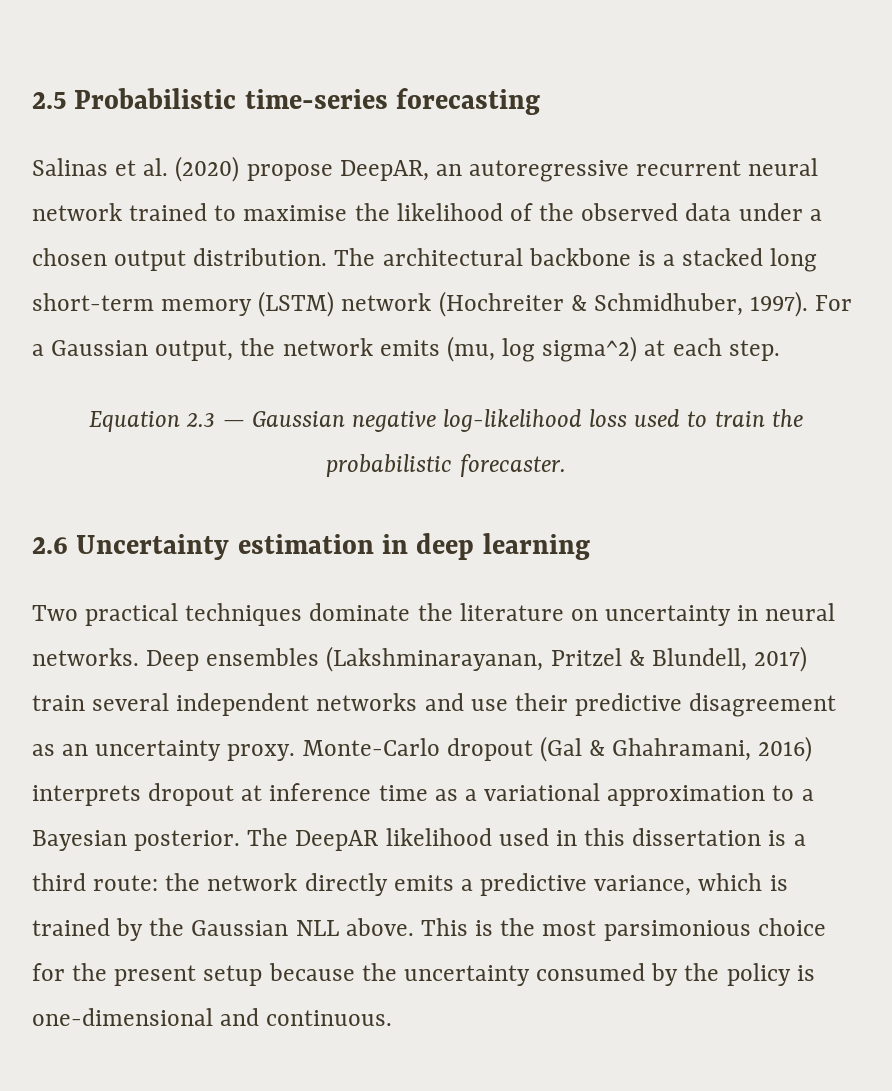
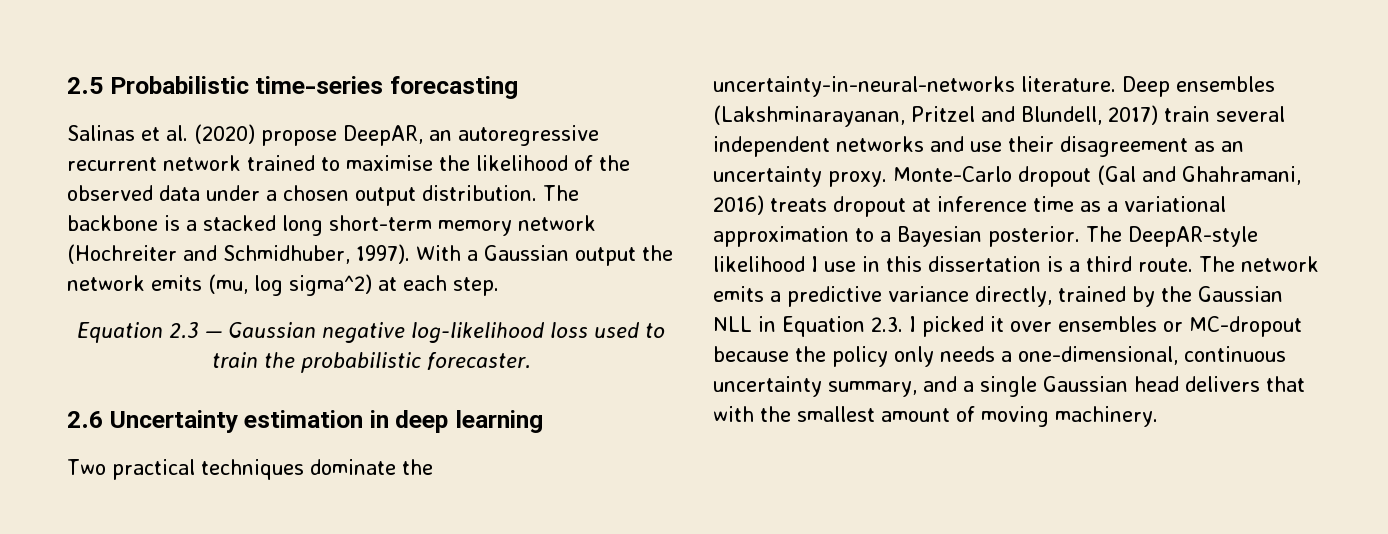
[748,158,819,176] neural -> (157, 164) none
[382,248,523,266] architectural -> (579, 193) none
[258,291,335,317] (LSTM) -> (512, 228) none
[570,295,587,311] & -> [183,245,217,261] and
[815,295,853,311] For -> [416,245,461,261] With
[155,340,234,361] output, -> [575,247,636,266] output
[459,603,836,626] [32,648,139,666] literature on uncertainty in neural networks. -> [713,76,1116,97] uncertainty-in-neural-networks literature.
[628,650,645,666] & -> [981,106,1015,122] and
[575,693,683,716] predictive -> (1054, 144) none
[589,740,606,756] & -> [1141,166,1176,182] and
[32,785,141,806] interprets -> [770,198,827,212] treats
[295,828,549,851] DeepAR likelihood used -> [1127,226,1258,247] [713,256,856,272] DeepAR-style likelihood I use
[93,873,788,896] route: the network directly emits a predictive variance, which is -> [1138,256,1319,272] [713,286,1052,307] route. The network emits a predictive variance directly,
[345,918,826,941] [32,963,815,986] [32,1008,393,1026] above. This is the most parsimonious choice for the present setup because the uncertainty consumed by the policy is one-dimensional and continuous. -> [758,316,1302,337] [713,346,1286,367] [713,376,1305,397] [713,406,1158,427] in Equation 2.3. I picked it over ensembles or MC-dropout because the policy only needs a one-dimensional, continuous uncertainty summary, and a single Gaussian head delivers that with the smallest amount of moving machinery.

